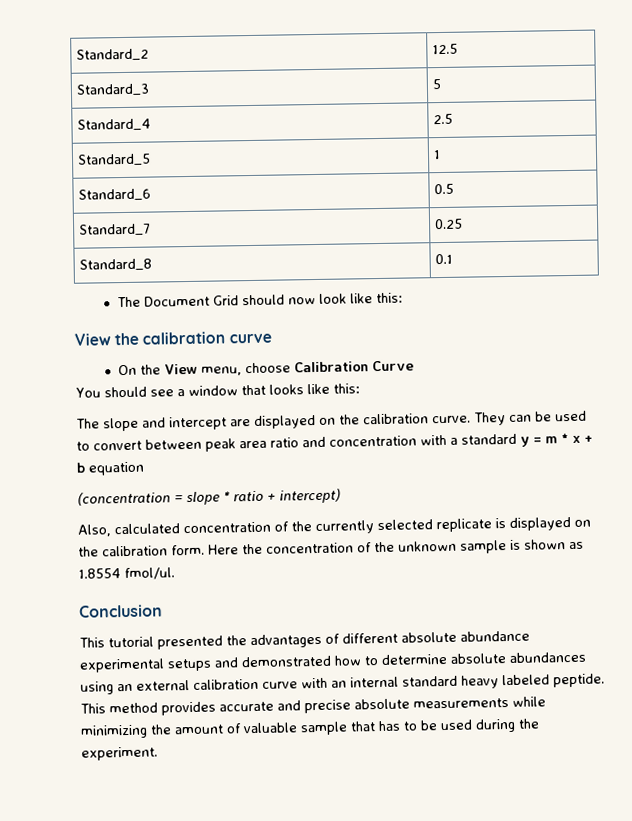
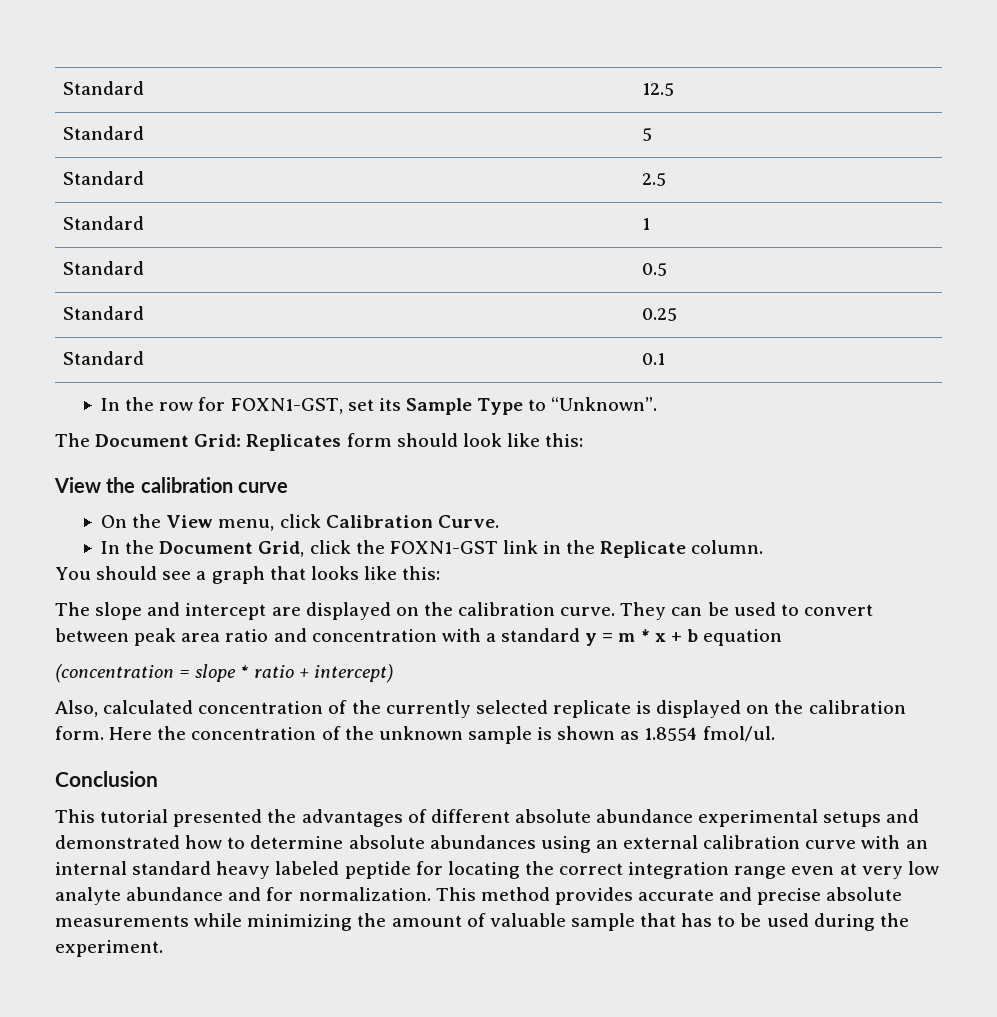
[76,48,150,62] Standard_2 -> [62,81,144,95] Standard
[76,83,151,97] Standard_3 -> [62,126,144,140] Standard
[77,118,152,132] Standard_4 -> [62,171,144,185] Standard
[77,153,152,167] Standard_5 -> [62,216,144,230] Standard
[78,188,152,202] Standard_6 -> [62,261,144,275] Standard
[79,223,152,237] Standard_7 -> [62,306,144,320] Standard
[79,258,153,272] Standard_8 -> [62,351,144,365] Standard
[116,294,316,308] The Document Grid should now -> [101,397,658,415] [55,433,458,451] In the row for FOXN1-GST, set its Sample Type to “Unknown”. // The Document Grid: Replicates form should
[244,360,414,374] choose Calibration Curve -> [279,514,499,528] [101,540,764,558] click Calibration Curve. // In the Document Grid, click the FOXN1-GST link in the Replicate column.
[187,385,238,397] window -> [211,566,265,584] graph
[553,673,605,688] peptide. -> [344,861,939,879] [55,887,431,905] peptide for locating the correct integration range even at very low analyte abundance and for normalization.

